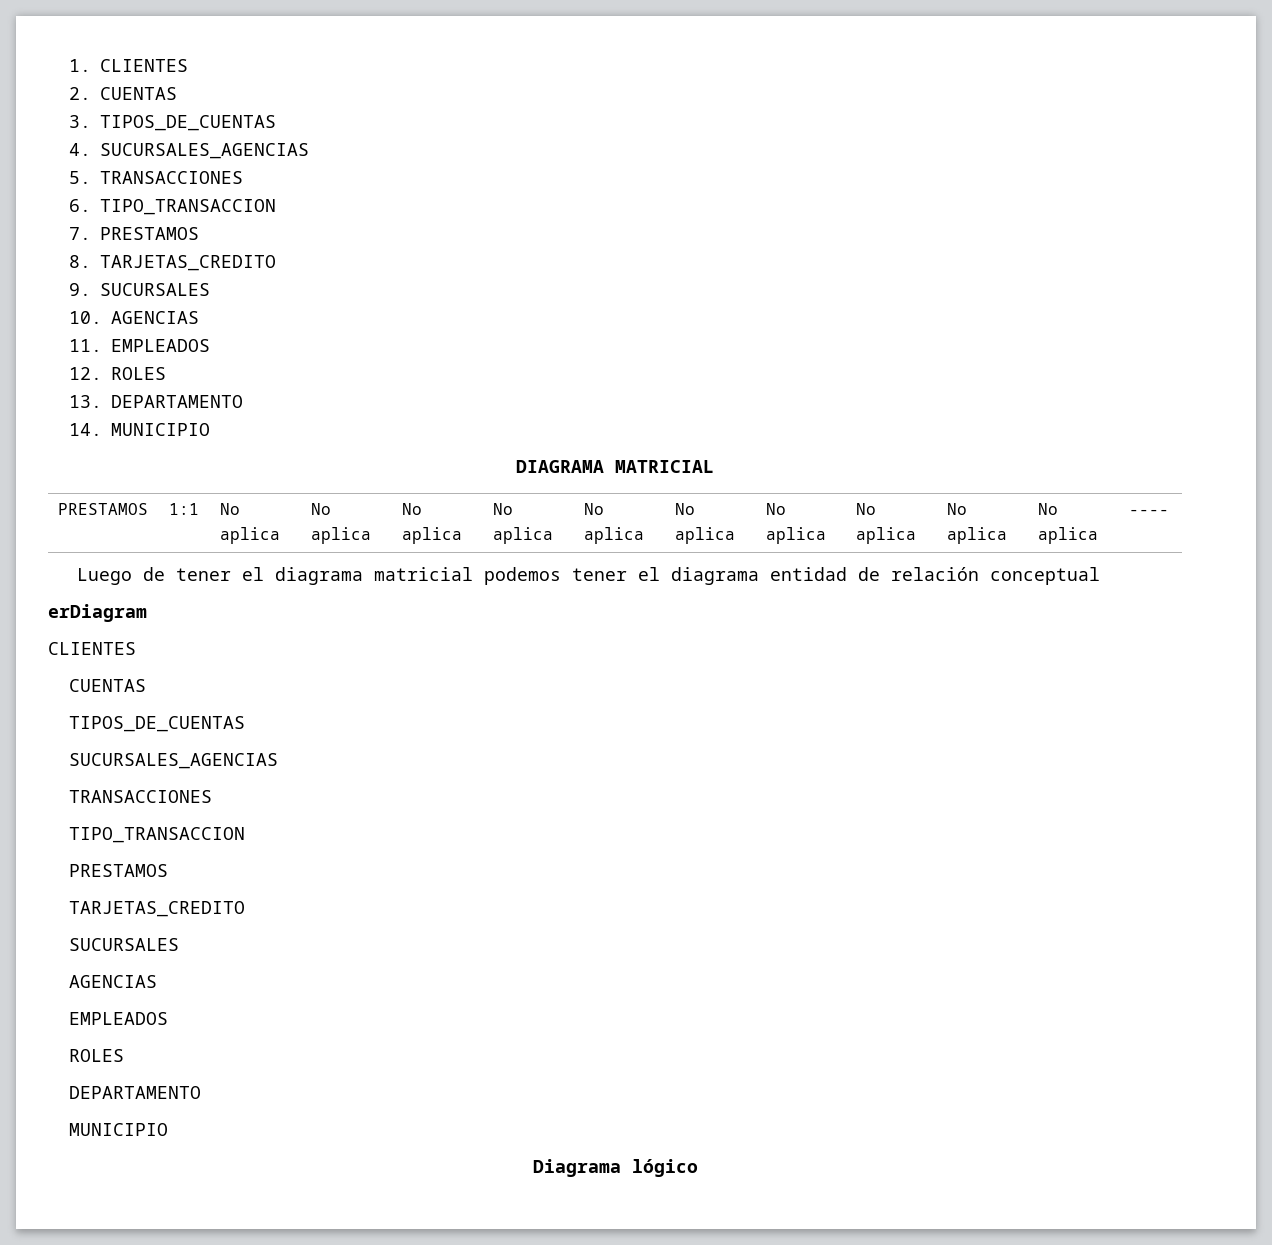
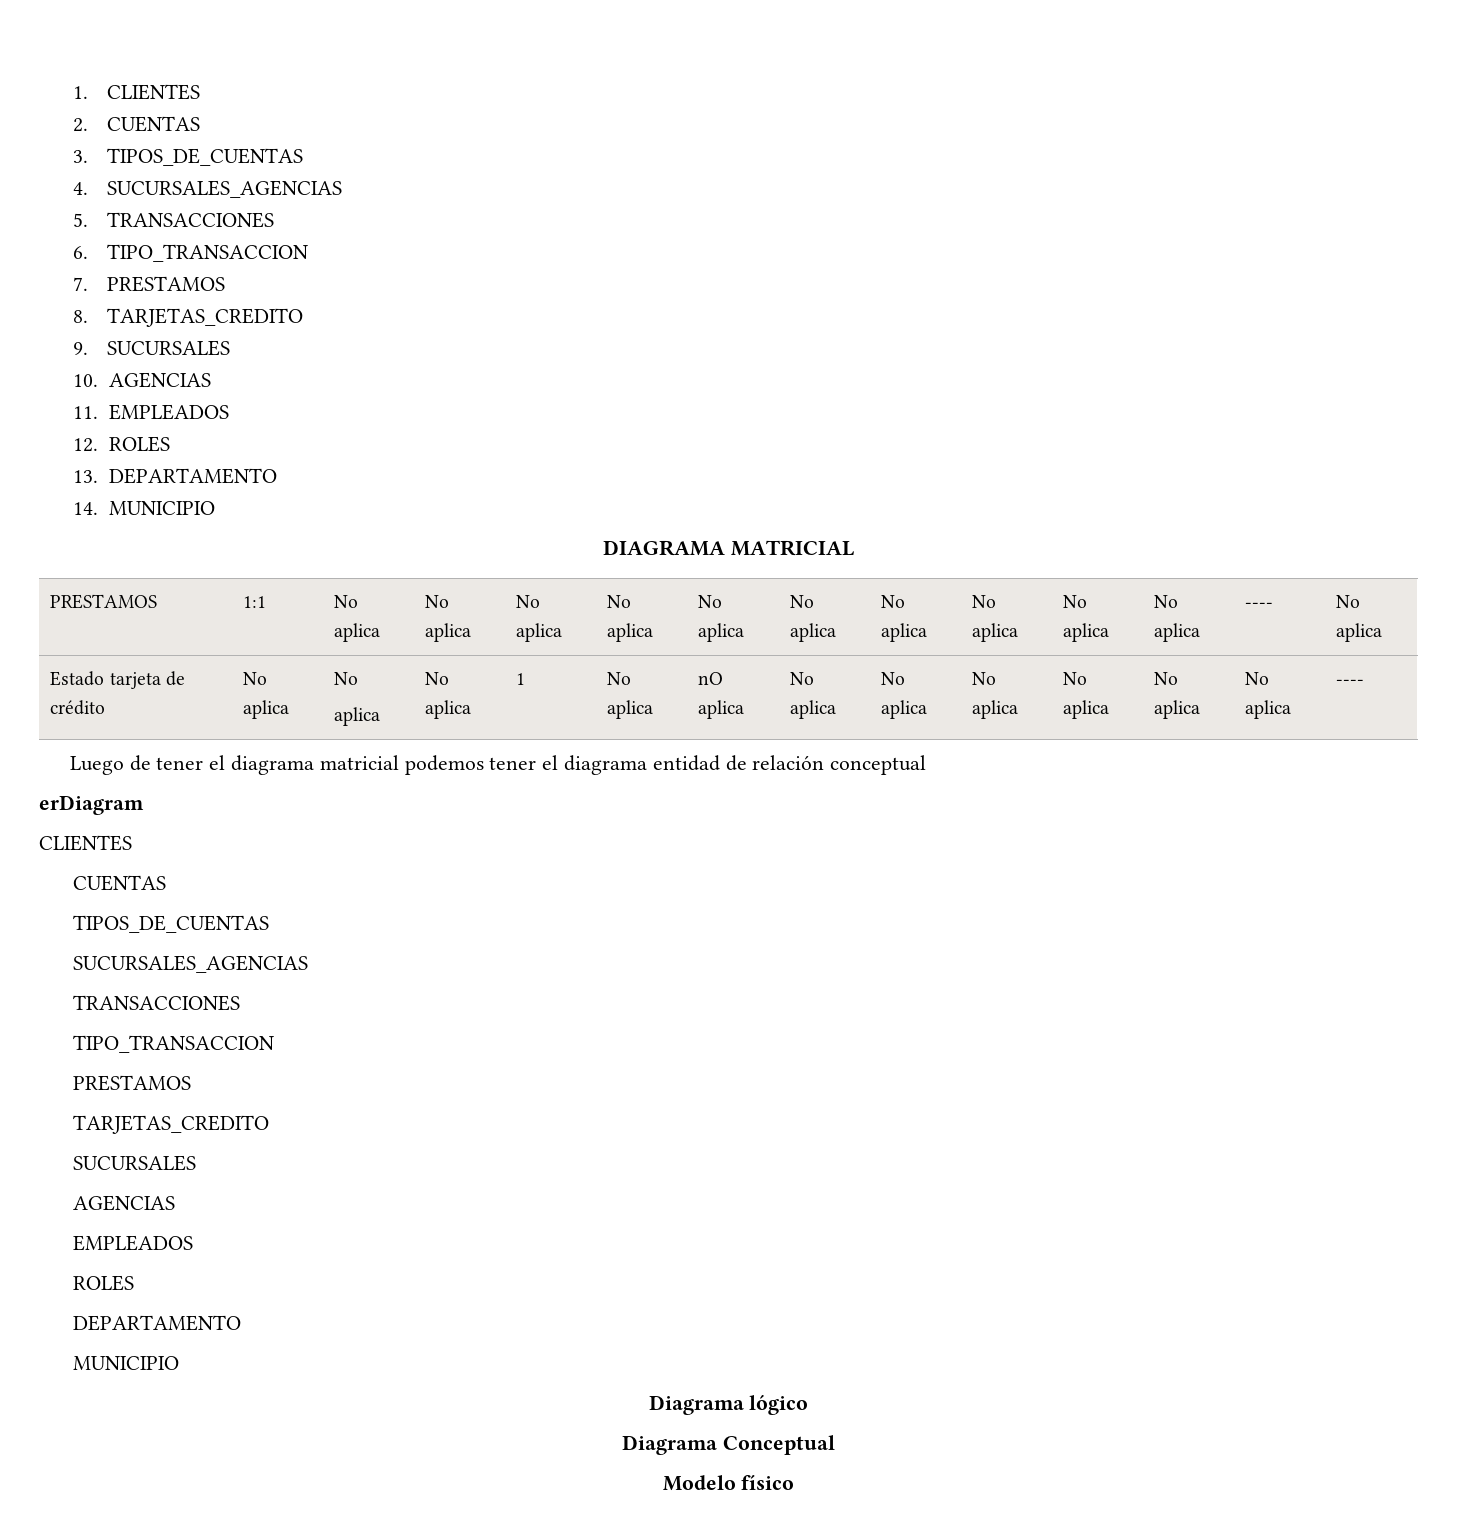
(1170, 512) none -> [1336,595,1361,608] [1336,623,1383,642] [50,671,185,689] [50,700,106,715] [243,672,268,685] [243,700,290,719] [334,672,359,685] [334,707,381,726] [425,672,450,685] [425,700,472,719] [516,673,526,685] [607,672,632,685] [607,700,654,719] [698,672,724,685] [698,700,745,719] [790,672,815,685] [790,700,837,719] [881,672,906,685] [881,700,928,719] [972,672,997,685] [972,700,1019,719] [1063,672,1088,685] [1063,700,1110,719] [1154,672,1179,685] [1154,700,1201,719] [1245,672,1270,685] [1245,700,1292,719] [1336,679,1365,685] | No aplica // Estado tarjeta de crédito | No aplica | No // aplica | No aplica | 1 | No aplica | nO aplica | No aplica | No aplica | No aplica | No aplica | No aplica | No aplica | ----
(698, 1168) none -> [622,1435,835,1455] [662,1475,795,1491] // Diagrama Conceptual // Modelo físico

